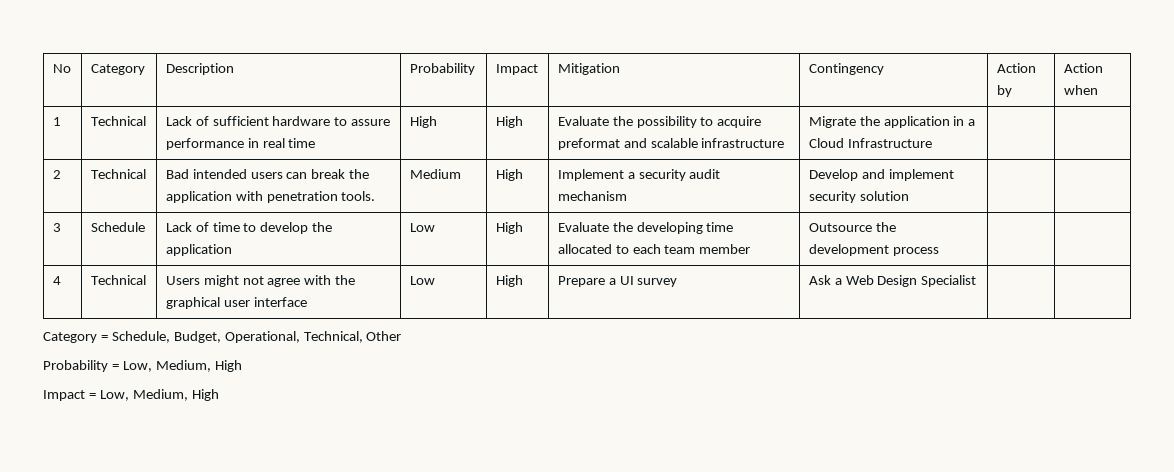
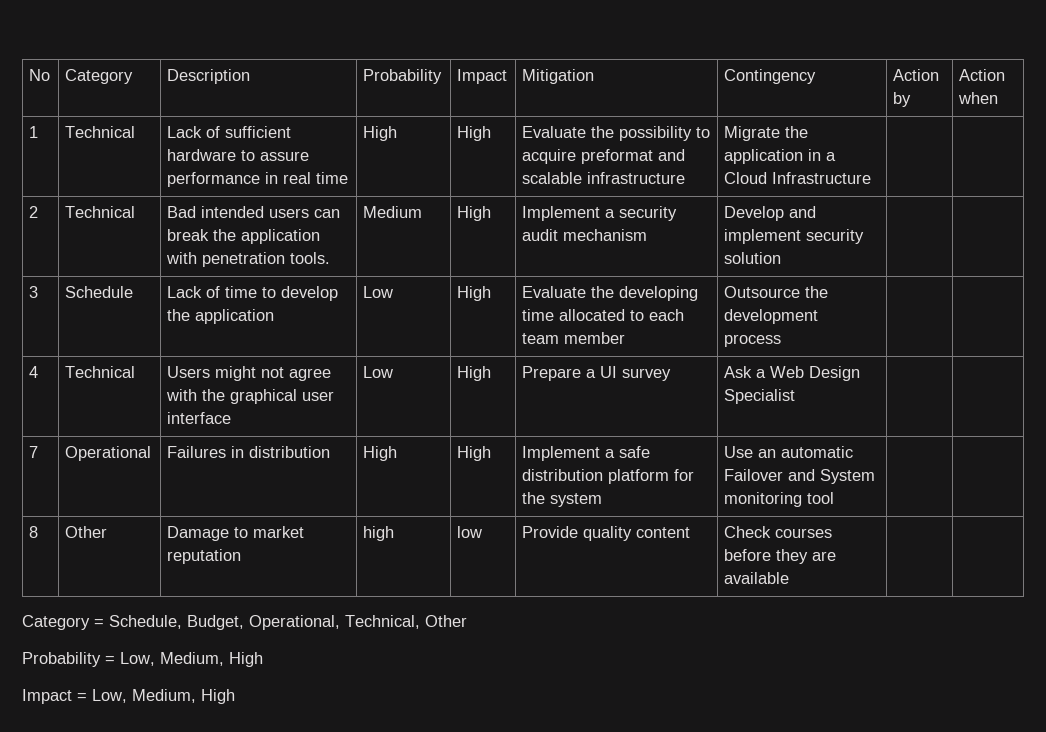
(977, 281) none -> [29,446,39,458] [65,446,152,461] [167,446,331,458] [363,446,398,461] [457,446,492,461] [522,446,651,461] [522,469,695,484] [522,492,603,507] [724,446,854,458] [724,469,876,484] [724,492,835,507] [29,526,39,538] [65,526,108,538] [167,526,305,541] [167,549,242,564] [363,526,395,541] [457,526,483,538] [522,526,691,541] [724,526,833,538] [724,549,837,564] [724,572,790,584] // 7 | Operational | Failures in distribution | High | High | Implement a safe distribution platform for the system | Use an automatic Failover and System monitoring tool | | // 8 | Other | Damage to market reputation | high | low | Provide quality content | Check courses before they are available | |

